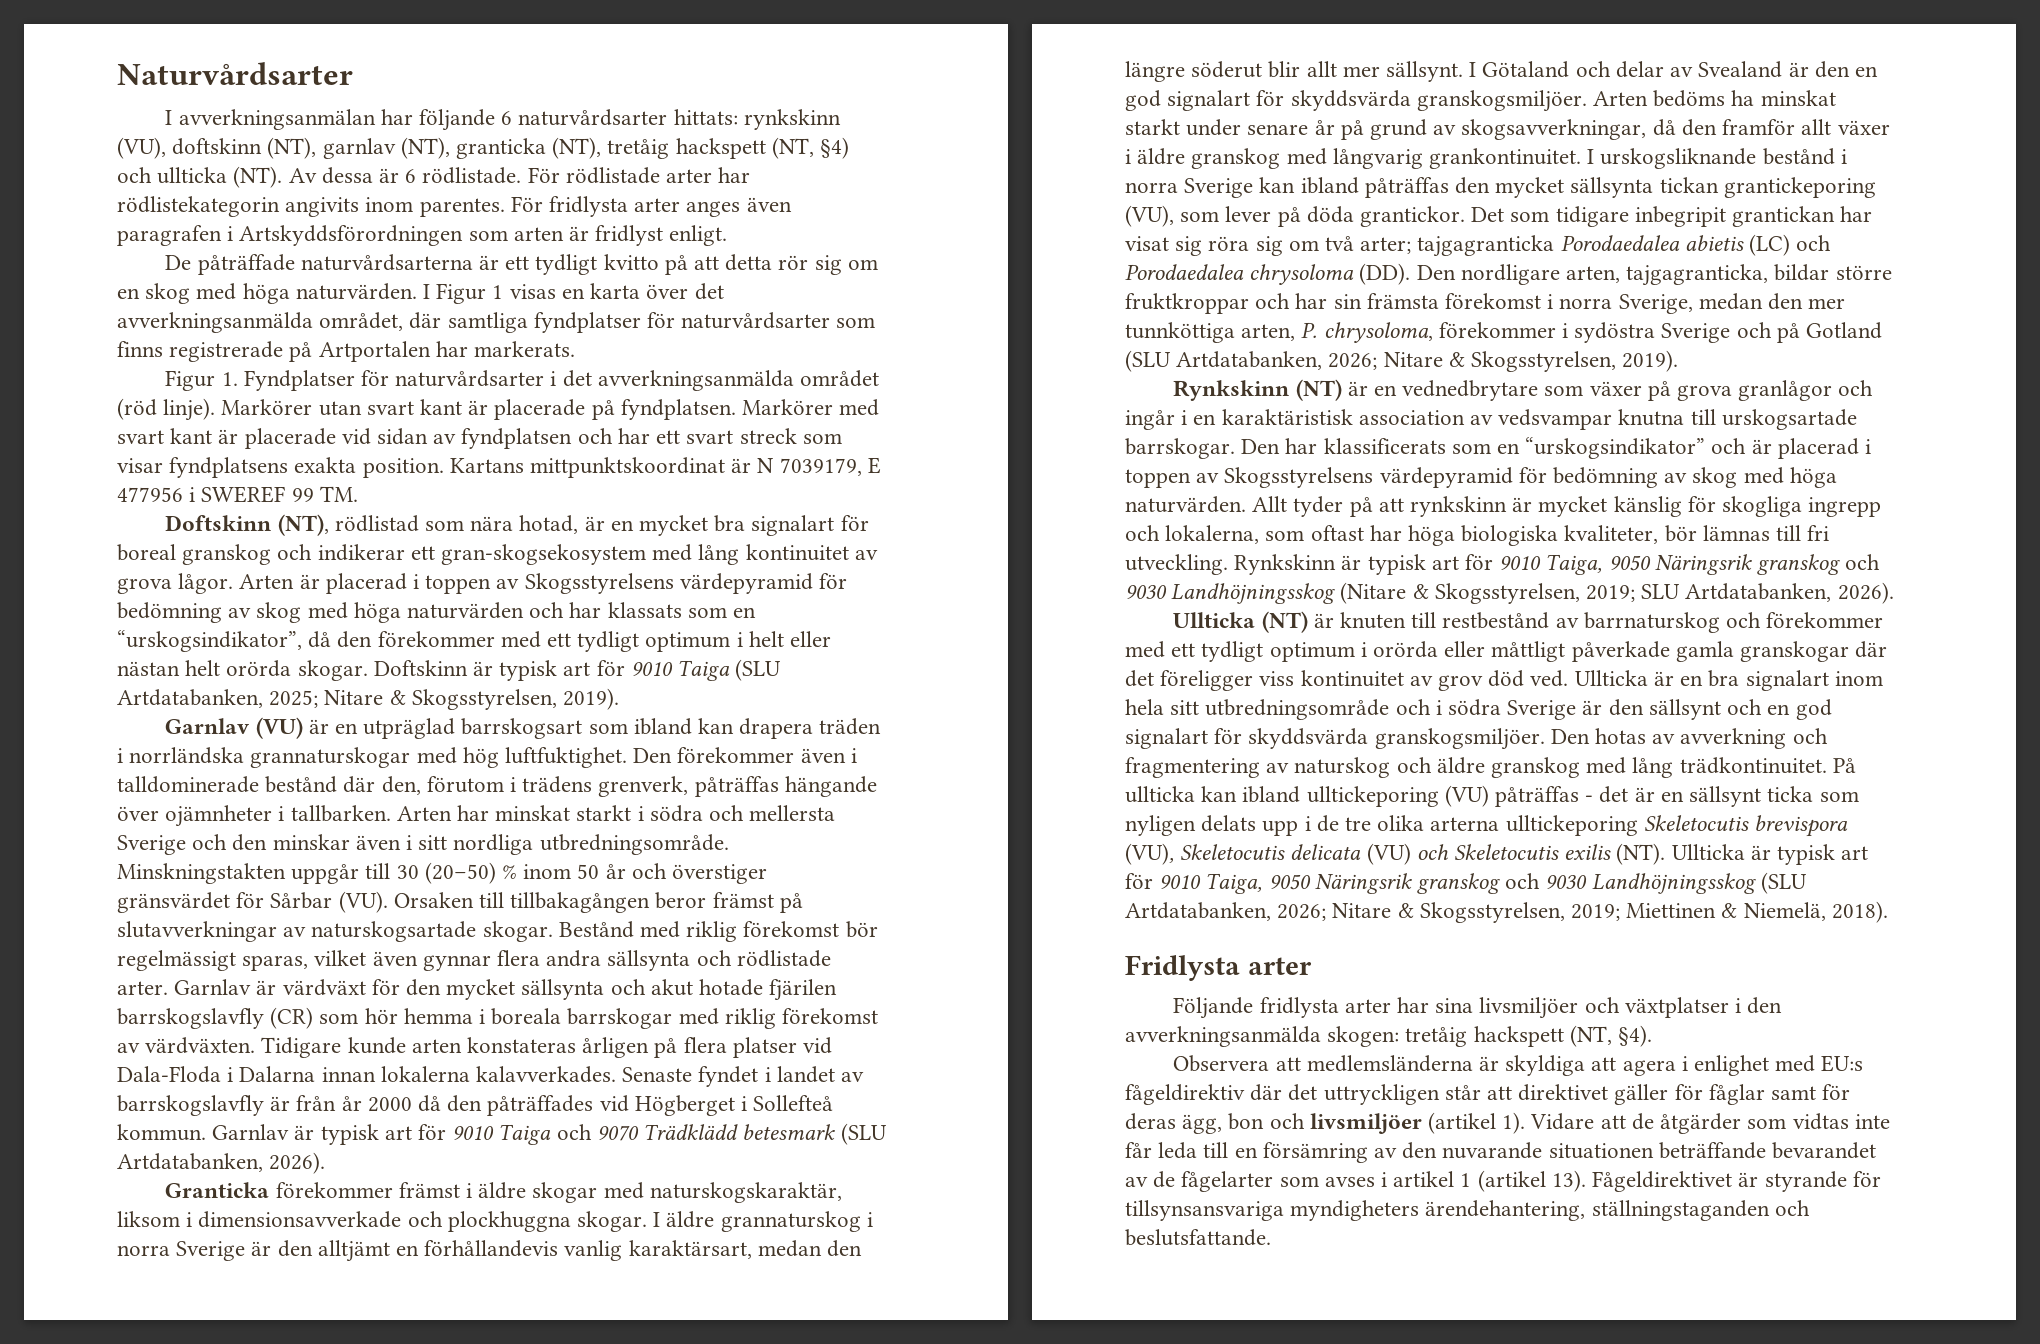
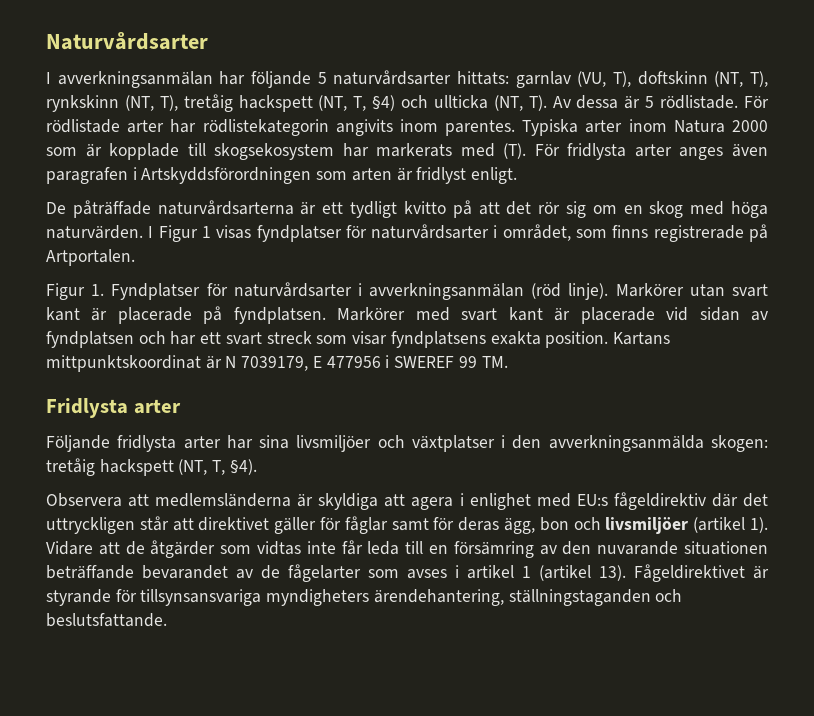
[501,111,513,125] 6 -> [317,72,327,84] 5
[743,109,841,130] [117,137,814,159] rynkskinn (VU), doftskinn (NT), garnlav (NT), granticka (NT), tretåig hackspett (NT, -> [515,71,768,88] [46,94,367,112] garnlav (VU, T), doftskinn (NT, T), rynkskinn (NT, T), tretåig hackspett (NT, T,
[233,166,283,188] (NT). -> [493,95,547,111] (NT, T).
[405,169,417,183] 6 -> [645,96,655,108] 5
(505, 207) none -> [522,119,768,136] [46,143,527,160] Typiska arter inom Natura 2000 som är kopplade till skogsekosystem har markerats med (T).
[725,254,773,271] detta -> [506,201,532,215] det
[561,283,724,300] [117,312,528,333] en karta över det avverkningsanmälda området, där samtliga -> (252, 232) none
(831, 320) none -> [493,224,571,241] i området,
[318,341,576,362] Artportalen har markerats. -> [46,249,135,266] Artportalen.
[562,370,879,391] det avverkningsanmälda området -> [369,283,525,300] avverkningsanmälan
[165,514,869,536] [117,544,878,565] [117,573,848,594] [117,602,757,623] [117,630,832,652] [117,659,782,681] [117,688,620,710] [165,717,882,739] [117,747,857,768] [117,776,877,797] [117,805,836,827] [117,834,729,855] [117,862,768,884] [117,891,803,913] [117,921,878,942] [117,950,831,971] [117,979,838,1001] [117,1007,879,1029] [117,1037,833,1058] [117,1066,865,1087] [117,1095,834,1116] [117,1123,887,1145] [117,1152,326,1174] [165,1182,842,1203] [117,1211,873,1232] [117,1240,863,1262] [1125,61,1878,82] [1125,90,1836,112] [1125,119,1890,140] [1125,148,1847,169] [1125,177,1876,198] [1125,205,1873,227] [1125,234,1832,257] [1125,263,1892,286] [1125,293,1846,314] [1125,322,1883,343] [1125,350,1679,372] [1173,379,1874,401] [1125,409,1857,430] [1125,437,1872,459] [1125,467,1837,488] [1125,496,1882,517] [1125,525,1830,546] [1125,554,1881,575] [1125,582,1894,604] [1173,611,1884,633] [1125,641,1888,662] [1125,670,1883,691] [1125,699,1832,720] [1125,728,1828,750] [1125,757,1856,778] [1125,785,1859,807] [1125,815,1849,837] [1125,843,1869,865] [1125,872,1807,894] [1125,901,1888,923] // Doftskinn (NT), rödlistad som nära hotad, är en mycket bra signalart för boreal granskog och indikerar ett gran-skogsekosystem med lång kontinuitet av grova lågor. Arten är placerad i toppen av Skogsstyrelsens värdepyramid för bedömning av skog med höga naturvärden och har klassats som en “urskogsindikator”, då den förekommer med ett tydligt optimum i helt eller nästan helt orörda skogar. Doftskinn är typisk art för 9010 Taiga (SLU Artdatabanken, 2025; Nitare & Skogsstyrelsen, 2019). // Garnlav (VU) är en utpräglad barrskogsart som ibland kan drapera träden i norrländska grannaturskogar med hög luftfuktighet. Den förekommer även i talldominerade bestånd där den, förutom i trädens grenverk, påträffas hängande över ojämnheter i tallbarken. Arten har minskat starkt i södra och mellersta Sverige och den minskar även i sitt nordliga utbredningsområde. Minskningstakten uppgår till 30 (20–50) % inom 50 år och överstiger gränsvärdet för Sårbar (VU). Orsaken till tillbakagången beror främst på slutavverkningar av naturskogsartade skogar. Bestånd med riklig förekomst bör regelmässigt sparas, vilket även gynnar flera andra sällsynta och rödlistade arter. Garnlav är värdväxt för den mycket sällsynta och akut hotade fjärilen barrskogslavfly (CR) som hör hemma i boreala barrskogar med riklig förekomst av värdväxten. Tidigare kunde arten konstateras årligen på flera platser vid Dala-Floda i Dalarna innan lokalerna kalavverkades. Senaste fyndet i landet av barrskogslavfly är från år 2000 då den påträffades vid Högberget i Sollefteå kommun. Garnlav är typisk art för 9010 Taiga och 9070 Trädklädd betesmark (SLU Artdatabanken, 2026). // Granticka förekommer främst i äldre skogar med naturskogskaraktär, liksom i dimensionsavverkade och plockhuggna skogar. I äldre grannaturskog i norra Sverige är den alltjämt en förhållandevis vanlig karaktärsart, medan den längre söderut blir allt mer sällsynt. I Götaland och delar av Svealand är den en god signalart för skyddsvärda granskogsmiljöer. Arten bedöms ha minskat starkt under senare år på grund av skogsavverkningar, då den framför allt växer i äldre granskog med långvarig grankontinuitet. I urskogsliknande bestånd i norra Sverige kan ibland påträffas den mycket sällsynta tickan grantickeporing (VU), som lever på döda grantickor. Det som tidigare inbegripit grantickan har visat sig röra sig om två arter; tajgagranticka Porodaedalea abietis (LC) och Porodaedalea chrysoloma (DD). Den nordligare arten, tajgagranticka, bildar större fruktkroppar och har sin främsta förekomst i norra Sverige, medan den mer tunnköttiga arten, P. chrysoloma, förekommer i sydöstra Sverige och på Gotland (SLU Artdatabanken, 2026; Nitare & Skogsstyrelsen, 2019). // Rynkskinn (NT) är en vednedbrytare som växer på grova granlågor och ingår i en karaktäristisk association av vedsvampar knutna till urskogsartade barrskogar. Den har klassificerats som en “urskogsindikator” och är placerad i toppen av Skogsstyrelsens värdepyramid för bedömning av skog med höga naturvärden. Allt tyder på att rynkskinn är mycket känslig för skogliga ingrepp och lokalerna, som oftast har höga biologiska kvaliteter, bör lämnas till fri utveckling. Rynkskinn är typisk art för 9010 Taiga, 9050 Näringsrik granskog och 9030 Landhöjningsskog (Nitare & Skogsstyrelsen, 2019; SLU Artdatabanken, 2026). // Ullticka (NT) är knuten till restbestånd av barrnaturskog och förekommer med ett tydligt optimum i orörda eller måttligt påverkade gamla granskogar där det föreligger viss kontinuitet av grov död ved. Ullticka är en bra signalart inom hela sitt utbredningsområde och i södra Sverige är den sällsynt och en god signalart för skyddsvärda granskogsmiljöer. Den hotas av avverkning och fragmentering av naturskog och äldre granskog med lång trädkontinuitet. På ullticka kan ibland ulltickeporing (VU) påträffas - det är en sällsynt ticka som nyligen delats upp i de tre olika arterna ulltickeporing Skeletocutis brevispora (VU), Skeletocutis delicata (VU) och Skeletocutis exilis (NT). Ullticka är typisk art för 9010 Taiga, 9050 Näringsrik granskog och 9030 Landhöjningsskog (SLU Artdatabanken, 2026; Nitare & Skogsstyrelsen, 2019; Miettinen & Niemelä, 2018). -> (508, 362) none
(1612, 1036) none -> [212,460,226,475] T,

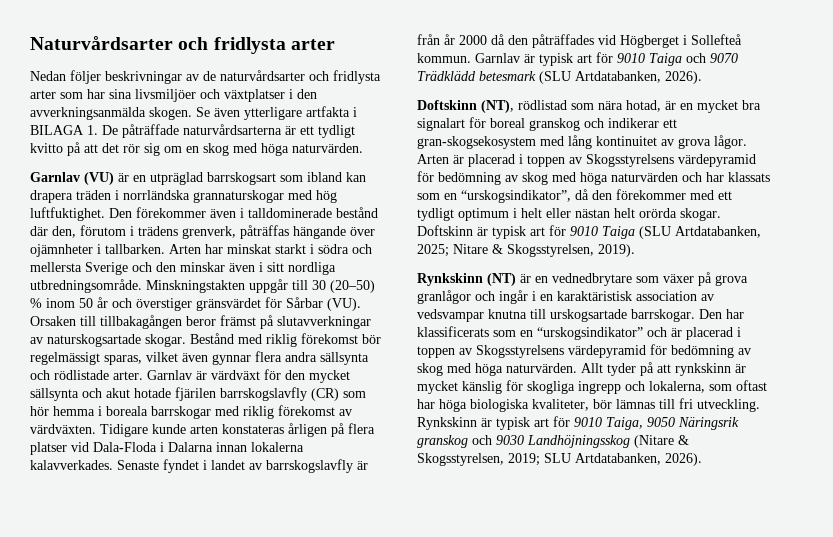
[46,70,768,88] [46,94,769,112] [46,119,768,136] [46,143,769,160] [46,167,518,184] // I avverkningsanmälan har följande 5 naturvårdsarter hittats: garnlav (VU, T), doftskinn (NT, T), rynkskinn (NT, T), tretåig hackspett (NT, T, §4) och ullticka (NT, T). Av dessa är 5 rödlistade. För rödlistade arter har rödlistekategorin angivits inom parentes. Typiska arter inom Natura 2000 som är kopplade till skogsekosystem har markerats med (T). För fridlysta arter anges även paragrafen i Artskyddsförordningen som arten är fridlyst enligt. // -> [178,37,335,54] [30,70,381,84] [30,89,317,102] [30,106,357,120] [30,125,98,135] och fridlysta arter // Nedan följer beskrivningar av de naturvårdsarter och fridlysta arter som har sina livsmiljöer och växtplatser i den avverkningsanmälda skogen. Se även ytterligare artfakta i BILAGA 1.
[148,224,768,242] [46,249,135,266] [46,282,768,300] [46,306,768,324] [46,331,670,348] [46,355,508,372] [46,398,181,418] [46,435,768,452] [46,458,257,476] [46,492,769,510] [46,516,768,534] [46,540,768,558] [46,564,769,582] [46,589,683,606] [46,613,167,627] I Figur 1 visas fyndplatser för naturvårdsarter i området, som finns registrerade på Artportalen. // Figur 1. Fyndplatser för naturvårdsarter i avverkningsanmälan (röd linje). Markörer utan svart kant är placerade på fyndplatsen. Markörer med svart kant är placerade vid sidan av fyndplatsen och har ett svart streck som visar fyndplatsens exakta position. Kartans mittpunktskoordinat är N 7039179, E 477956 i SWEREF 99 TM. // Fridlysta arter // Följande fridlysta arter har sina livsmiljöer och växtplatser i den avverkningsanmälda skogen: tretåig hackspett (NT, T, §4). // Observera att medlemsländerna är skyldiga att agera i enlighet med EU:s fågeldirektiv där det uttryckligen står att direktivet gäller för fåglar samt för deras ägg, bon och livsmiljöer (artikel 1). Vidare att de åtgärder som vidtas inte får leda till en försämring av den nuvarande situationen beträffande bevarandet av de fågelarter som avses i artikel 1 (artikel 13). Fågeldirektivet är styrande för tillsynsansvariga myndigheters ärendehantering, ställningstaganden och beslutsfattande. -> [30,172,366,185] [30,190,337,203] [30,207,378,221] [30,225,375,239] [30,244,372,257] [30,262,336,275] [30,279,375,293] [30,297,361,311] [30,315,371,329] [30,333,381,347] [30,351,369,365] [30,369,350,383] [30,387,366,401] [30,405,352,419] [30,423,375,437] [30,442,304,455] [30,459,368,473] [417,34,742,48] [417,52,738,66] [417,71,702,84] [417,100,761,113] [417,117,677,131] [417,135,747,149] [417,154,756,167] [417,171,770,185] [417,189,732,203] [417,208,721,221] [417,225,761,239] [417,244,635,257] [417,272,748,286] [417,290,714,304] [417,309,744,322] [417,326,741,340] [417,344,751,358] [417,362,746,376] [417,380,767,394] [417,398,760,412] [417,416,739,430] [417,435,689,448] [417,453,702,466] // Garnlav (VU) är en utpräglad barrskogsart som ibland kan drapera träden i norrländska grannaturskogar med hög luftfuktighet. Den förekommer även i talldominerade bestånd där den, förutom i trädens grenverk, påträffas hängande över ojämnheter i tallbarken. Arten har minskat starkt i södra och mellersta Sverige och den minskar även i sitt nordliga utbredningsområde. Minskningstakten uppgår till 30 (20–50) % inom 50 år och överstiger gränsvärdet för Sårbar (VU). Orsaken till tillbakagången beror främst på slutavverkningar av naturskogsartade skogar. Bestånd med riklig förekomst bör regelmässigt sparas, vilket även gynnar flera andra sällsynta och rödlistade arter. Garnlav är värdväxt för den mycket sällsynta och akut hotade fjärilen barrskogslavfly (CR) som hör hemma i boreala barrskogar med riklig förekomst av värdväxten. Tidigare kunde arten konstateras årligen på flera platser vid Dala-Floda i Dalarna innan lokalerna kalavverkades. Senaste fyndet i landet av barrskogslavfly är från år 2000 då den påträffades vid Högberget i Sollefteå kommun. Garnlav är typisk art för 9010 Taiga och 9070 Trädklädd betesmark (SLU Artdatabanken, 2026). // Doftskinn (NT), rödlistad som nära hotad, är en mycket bra signalart för boreal granskog och indikerar ett gran-skogsekosystem med lång kontinuitet av grova lågor. Arten är placerad i toppen av Skogsstyrelsens värdepyramid för bedömning av skog med höga naturvärden och har klassats som en “urskogsindikator”, då den förekommer med ett tydligt optimum i helt eller nästan helt orörda skogar. Doftskinn är typisk art för 9010 Taiga (SLU Artdatabanken, 2025; Nitare & Skogsstyrelsen, 2019). // Rynkskinn (NT) är en vednedbrytare som växer på grova granlågor och ingår i en karaktäristisk association av vedsvampar knutna till urskogsartade barrskogar. Den har klassificerats som en “urskogsindikator” och är placerad i toppen av Skogsstyrelsens värdepyramid för bedömning av skog med höga naturvärden. Allt tyder på att rynkskinn är mycket känslig för skogliga ingrepp och lokalerna, som oftast har höga biologiska kvaliteter, bör lämnas till fri utveckling. Rynkskinn är typisk art för 9010 Taiga, 9050 Näringsrik granskog och 9030 Landhöjningsskog (Nitare & Skogsstyrelsen, 2019; SLU Artdatabanken, 2026).

